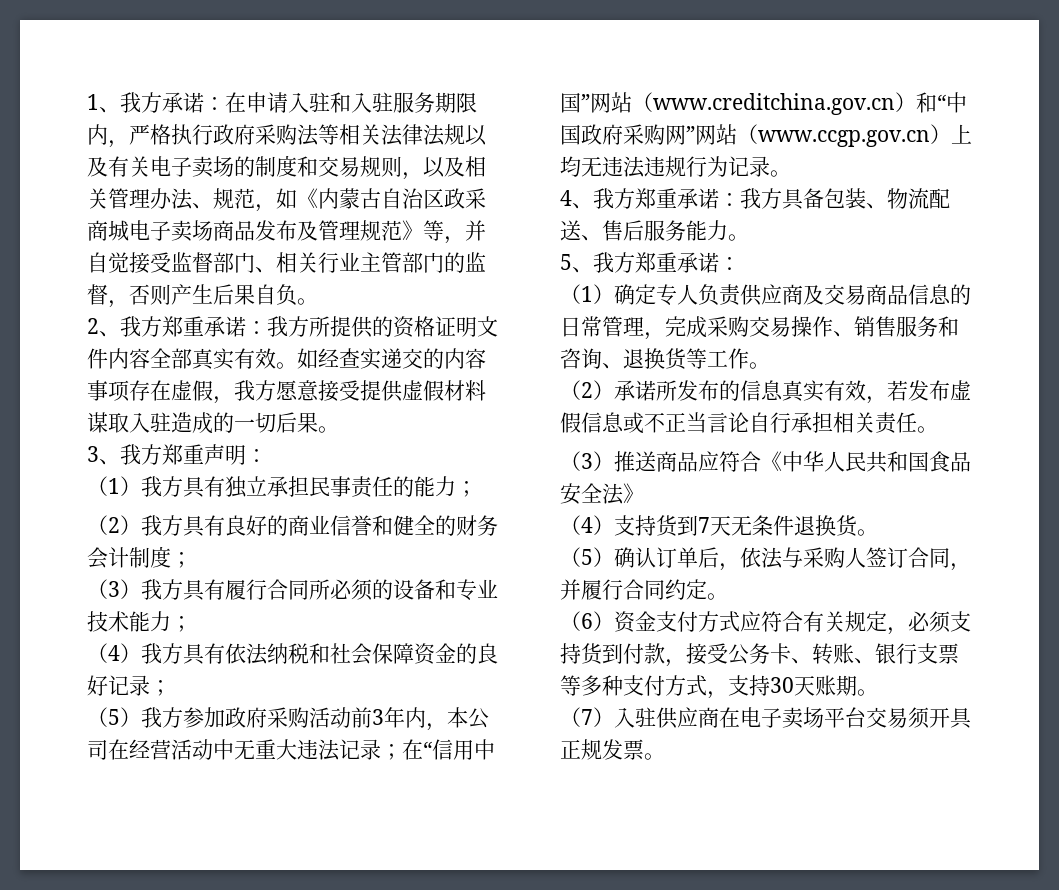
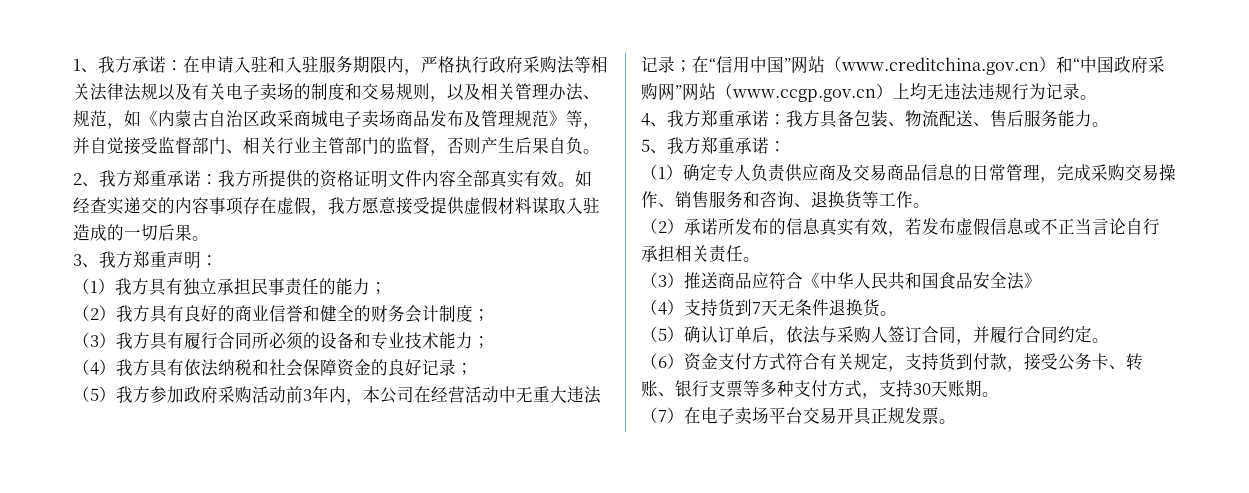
[740,611,761,632] 应 -> (786, 362) none
[908,611,951,633] 必须 -> (905, 369) none
[614,707,719,729] 入驻供应商 -> (684, 415) none
[908,707,930,729] 须 -> (837, 415) none

